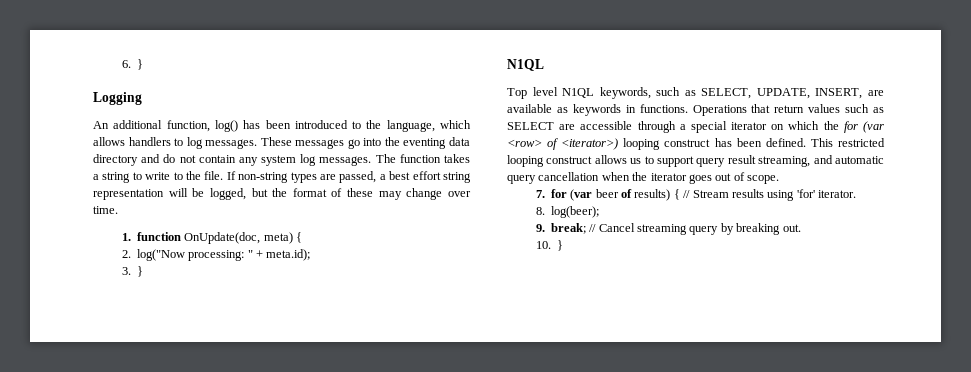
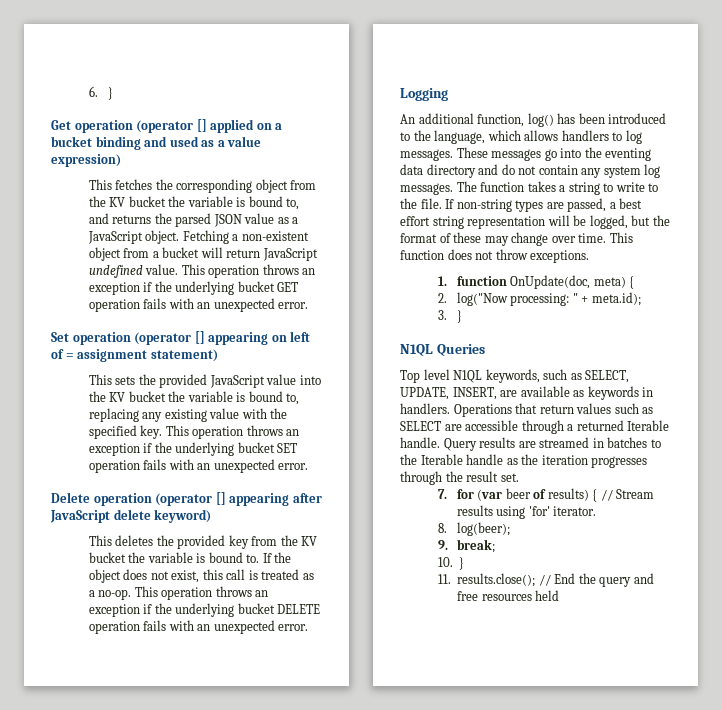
(143, 64) none -> [51,119,283,133] [51,136,262,150] [51,154,121,167] [88,179,317,193] [88,196,300,210] [88,213,299,227] [87,230,309,244] [88,247,318,261] [88,264,316,278] [88,281,299,295] [88,298,309,312] [51,331,311,345] [51,349,218,362] [88,374,321,388] [88,391,300,405] [88,408,288,422] [88,425,300,439] [88,442,298,456] [88,459,309,473] [51,492,322,506] [50,509,212,523] [88,535,318,549] [88,552,292,563] [88,569,314,583] [88,586,269,600] [88,603,321,617] [88,620,309,634] // Get operation (operator [] applied on a bucket binding and used as a value expression) // This fetches the corresponding object from the KV bucket the variable is bound to, and returns the parsed JSON value as a JavaScript object. Fetching a non-existent object from a bucket will return JavaScript undefined value. This operation throws an exception if the underlying bucket GET operation fails with an unexpected error. // Set operation (operator [] appearing on left of = assignment statement) // This sets the provided JavaScript value into the KV bucket the variable is bound to, replacing any existing value with the specified key. This operation throws an exception if the underlying bucket SET operation fails with an unexpected error. // Delete operation (operator [] appearing after JavaScript delete keyword) // This deletes the provided key from the KV bucket the variable is bound to. If the object does not exist, this call is treated as a no-op. This operation throws an exception if the underlying bucket DELETE operation fails with an unexpected error.
(118, 210) none -> [609,232,633,243] [400,249,590,263] This function does not throw exceptions.
(544, 65) none -> [436,344,485,356] Queries
[639,104,688,113] functions. -> [400,403,450,414] handlers.
[690,121,884,133] [507,138,885,150] [507,155,884,167] [507,172,779,184] special iterator on which the for (var <row> of <iterator>) looping construct has been defined. This restricted looping construct allows us to support query result streaming, and automatic query cancellation when the iterator goes out of scope. -> [576,420,670,431] [400,437,661,451] [400,454,648,468] [400,471,519,485] returned Iterable handle. Query results are streamed in batches to the Iterable handle as the iteration progresses through the result set.
[589,223,801,235] [535,240,563,251] // Cancel streaming query by breaking out. // 10. } -> [437,557,465,570] [437,573,654,587] [457,590,560,601] // 10. } // 11. results.close(); // End the query and free resources held

